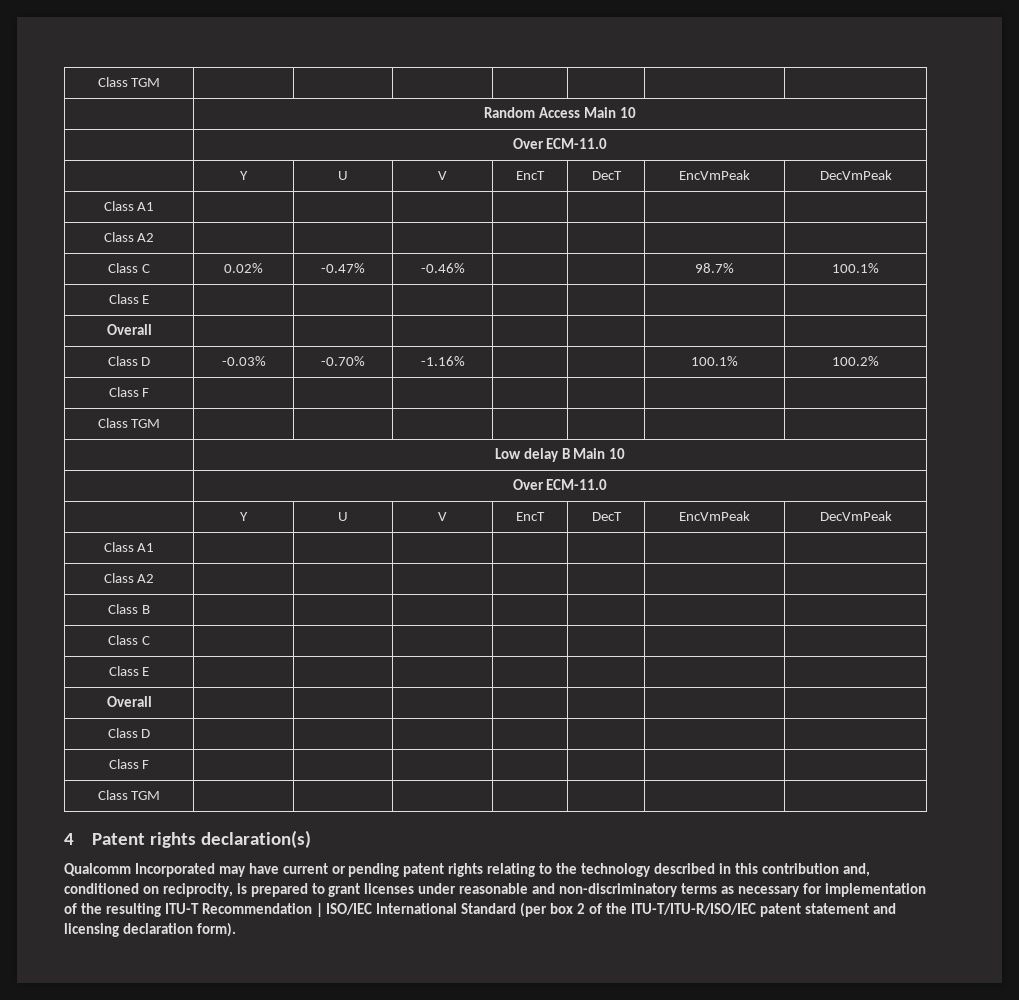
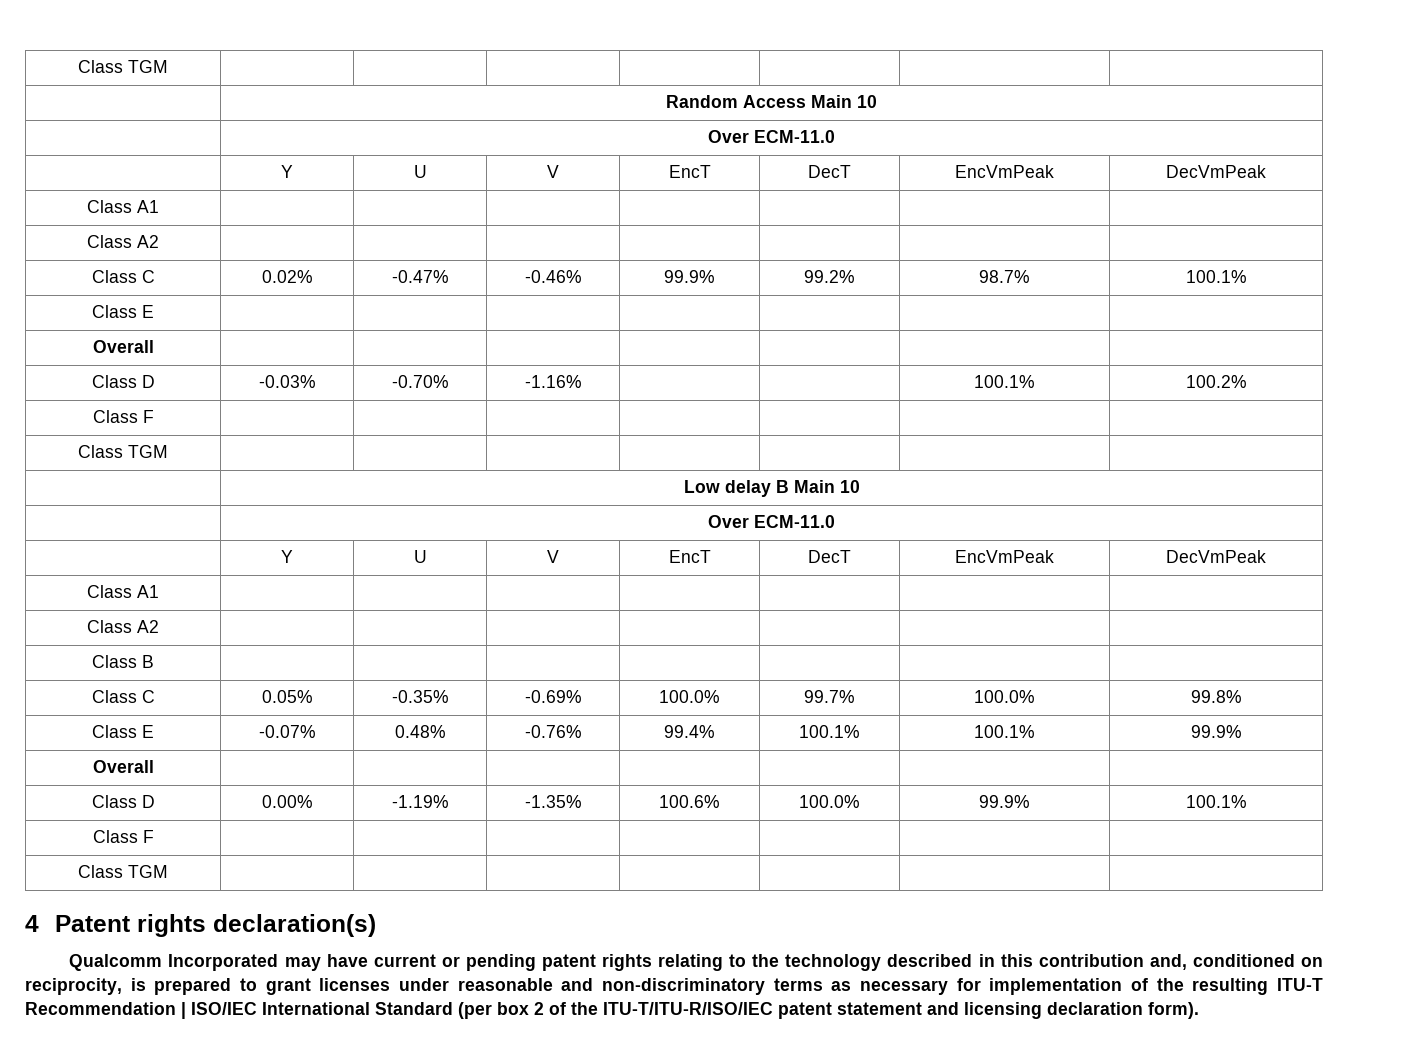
(465, 268) | -> [664,270,715,283] [804,270,855,283] 99.9% | 99.2%
[108,666,150,676] [106,696,152,707] [107,728,151,738] | | | | | | // Class E | | | | | | | // Overall | | | | | | | // Class D | | | | | | | -> [261,690,313,703] [391,690,449,703] [524,690,582,703] [659,690,720,703] [804,690,855,703] [974,690,1035,703] [1190,690,1242,703] [92,725,154,738] [258,725,316,738] [394,725,446,738] [524,725,582,738] [664,725,715,738] [799,725,860,738] [974,725,1035,738] [1190,725,1242,738] [92,760,154,773] [91,795,155,808] [261,795,313,808] [391,795,449,808] [524,795,582,808] [659,795,720,808] [799,795,860,808] [979,795,1030,808] [1185,795,1247,808] 0.05% | -0.35% | -0.69% | 100.0% | 99.7% | 100.0% | 99.8% // Class E | -0.07% | 0.48% | -0.76% | 99.4% | 100.1% | 100.1% | 99.9% // Overall | | | | | | | // Class D | 0.00% | -1.19% | -1.35% | 100.6% | 100.0% | 99.9% | 100.1%

